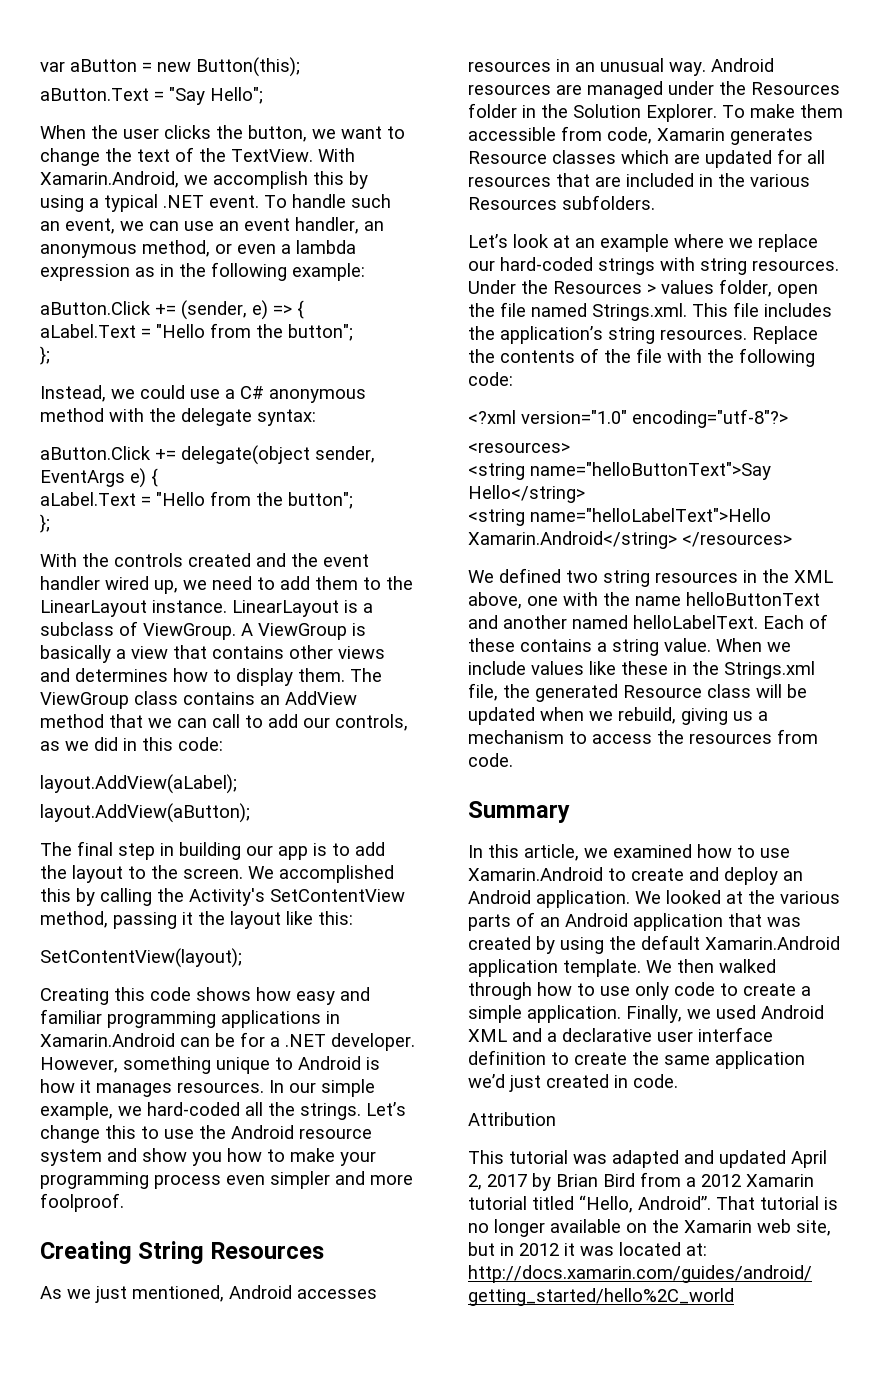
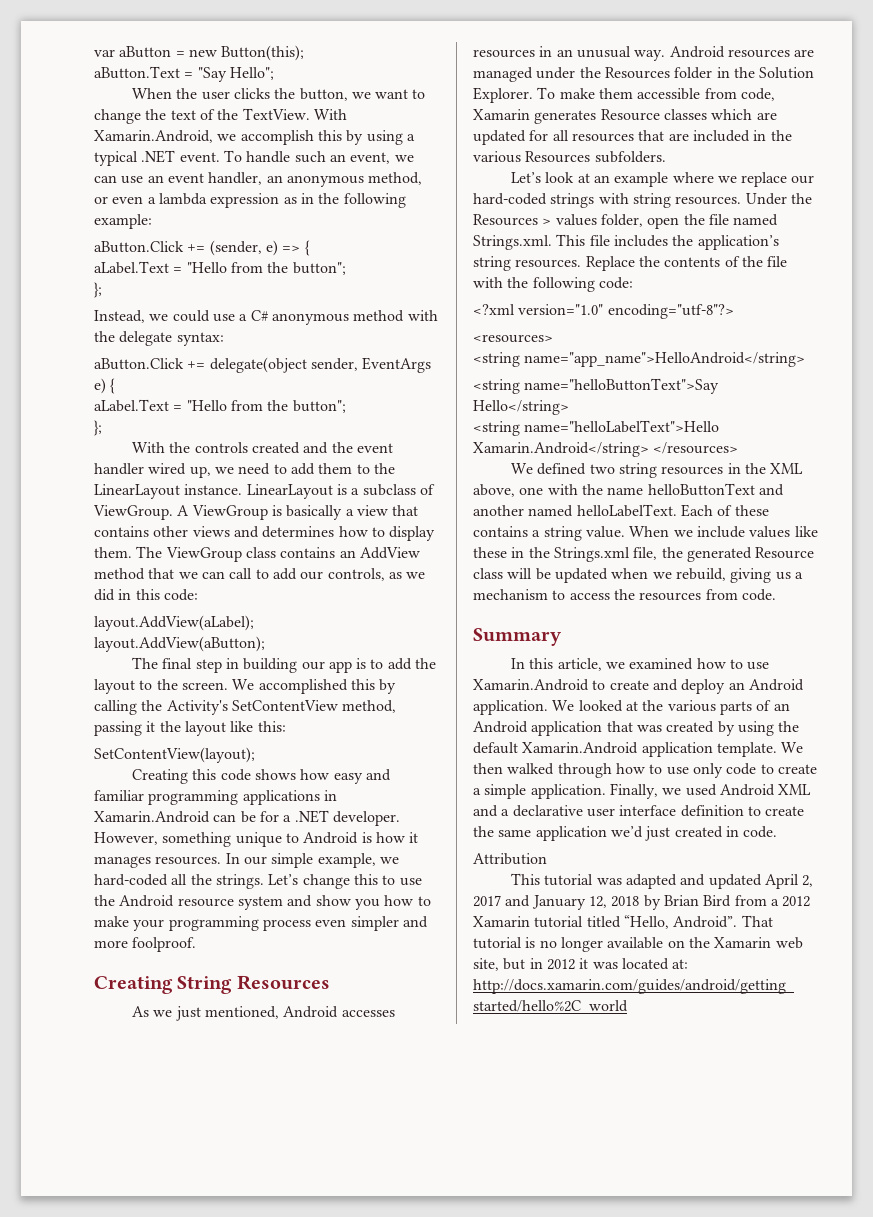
(570, 447) none -> [473,352,806,367] // <string name="app_name">HelloAndroid</string>
(527, 1180) none -> [505,895,640,910] and January 12, 2018

